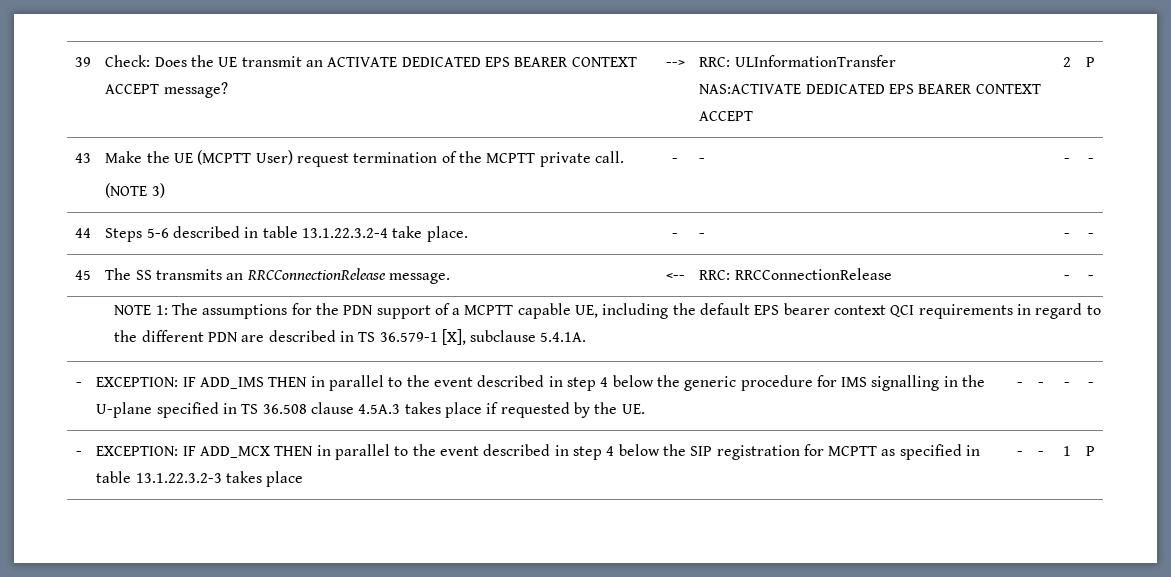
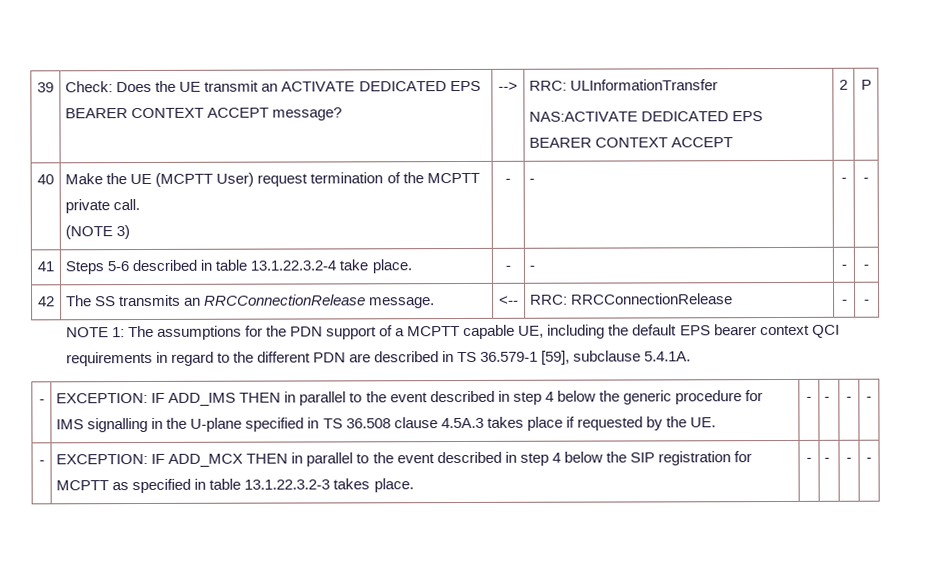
[75,153,91,163] 43 -> [37,174,54,185] 40
[75,228,91,238] 44 -> [37,261,54,272] 41
[75,270,91,280] 45 -> [38,296,55,307] 42
[441,329,466,345] [X], -> [541,350,571,365] [59],
[266,471,304,487] [1017,451,1023,456] [1038,451,1045,456] [1062,446,1071,456] [1086,446,1095,456] place | - | - | 1 | P -> [373,478,414,493] [806,457,812,462] [824,457,831,462] [846,457,852,462] [866,457,872,462] place. | - | - | - | -

